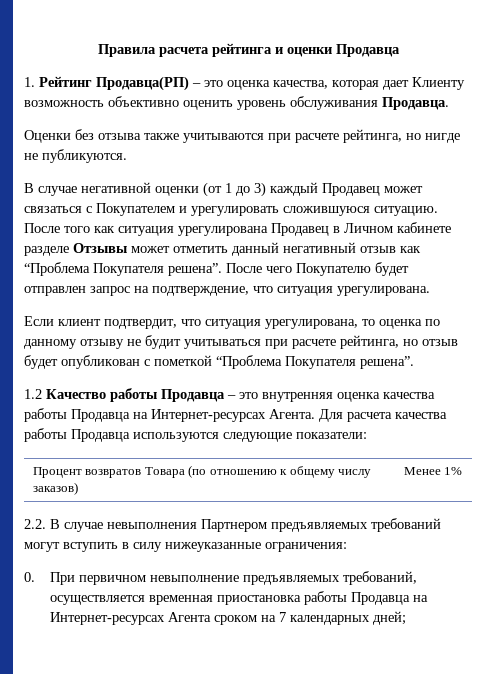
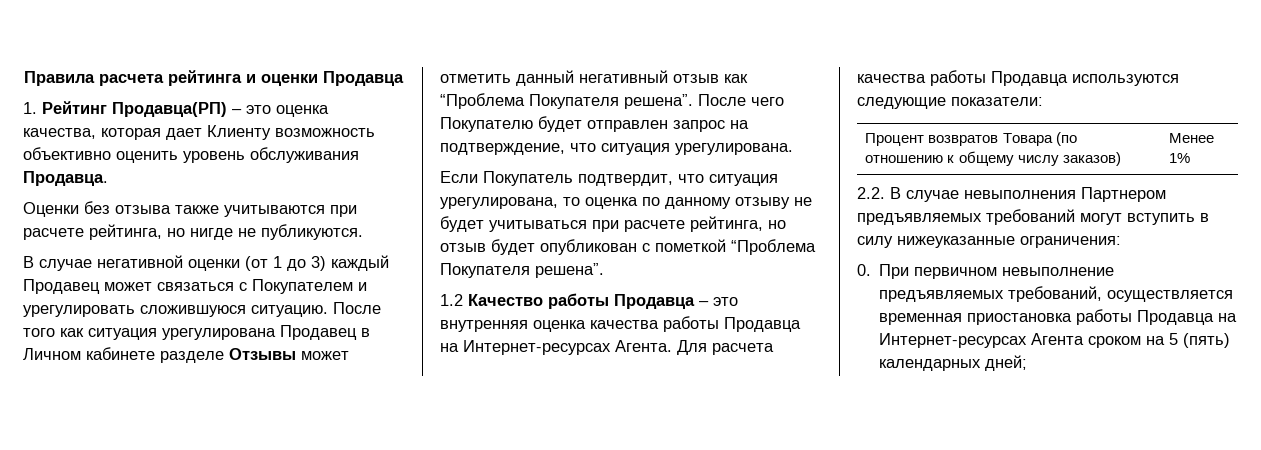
[58,319,101,326] клиент -> [483,171,573,186] Покупатель
[145,335,181,349] будит -> [440,216,484,232] будет
[278,612,286,622] 7 -> [1169,333,1231,348] 5 (пять)

